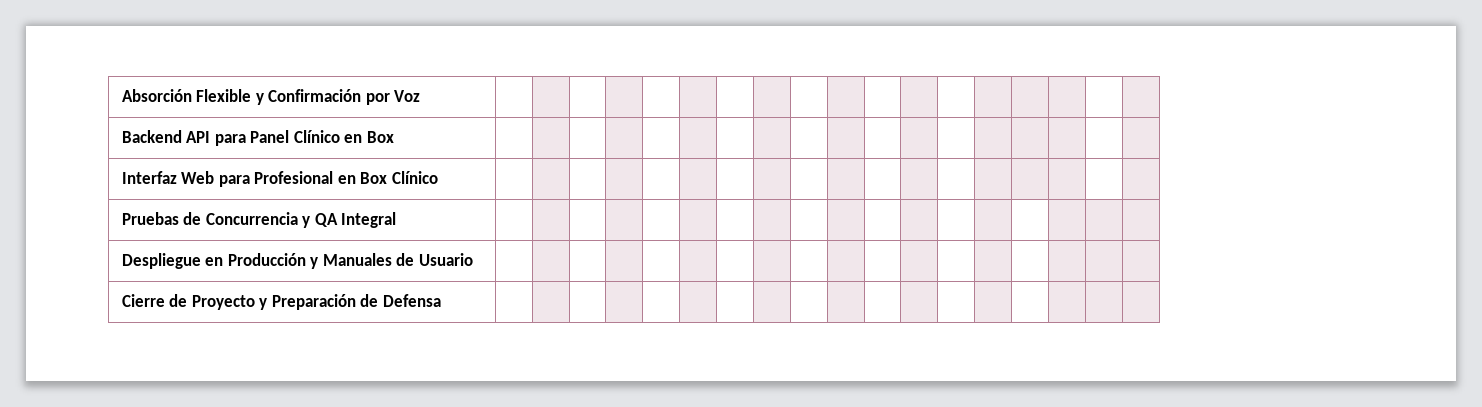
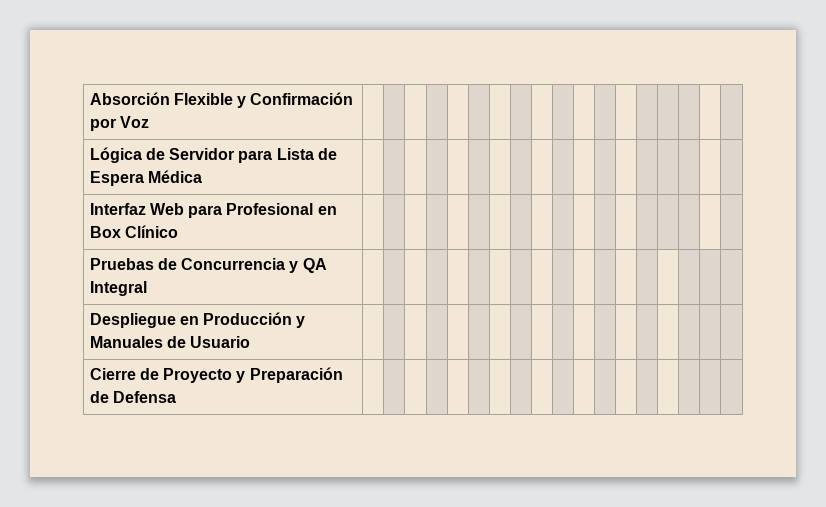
[121,130,394,146] Backend API para Panel Clínico en Box -> [89,147,338,163] [89,170,202,186] Lógica de Servidor para Lista de Espera Médica

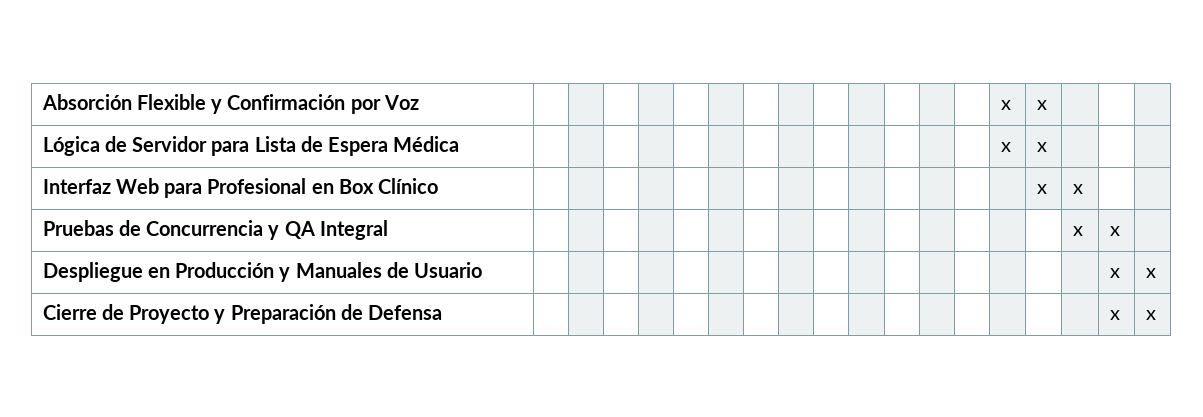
(149, 122) | -> [1000,100,1011,110] [1036,100,1047,110] x | x
(202, 176) | -> [1000,142,1011,152] [1036,142,1047,152] x | x
(178, 231) | -> [1036,184,1047,194] [1072,184,1083,194] x | x
(147, 288) | -> [1072,226,1083,236] [1109,226,1120,236] x | x
(251, 342) | -> [1109,268,1120,278] [1145,268,1156,278] x | x
(176, 397) | -> [1109,310,1120,320] [1145,310,1156,320] x | x

